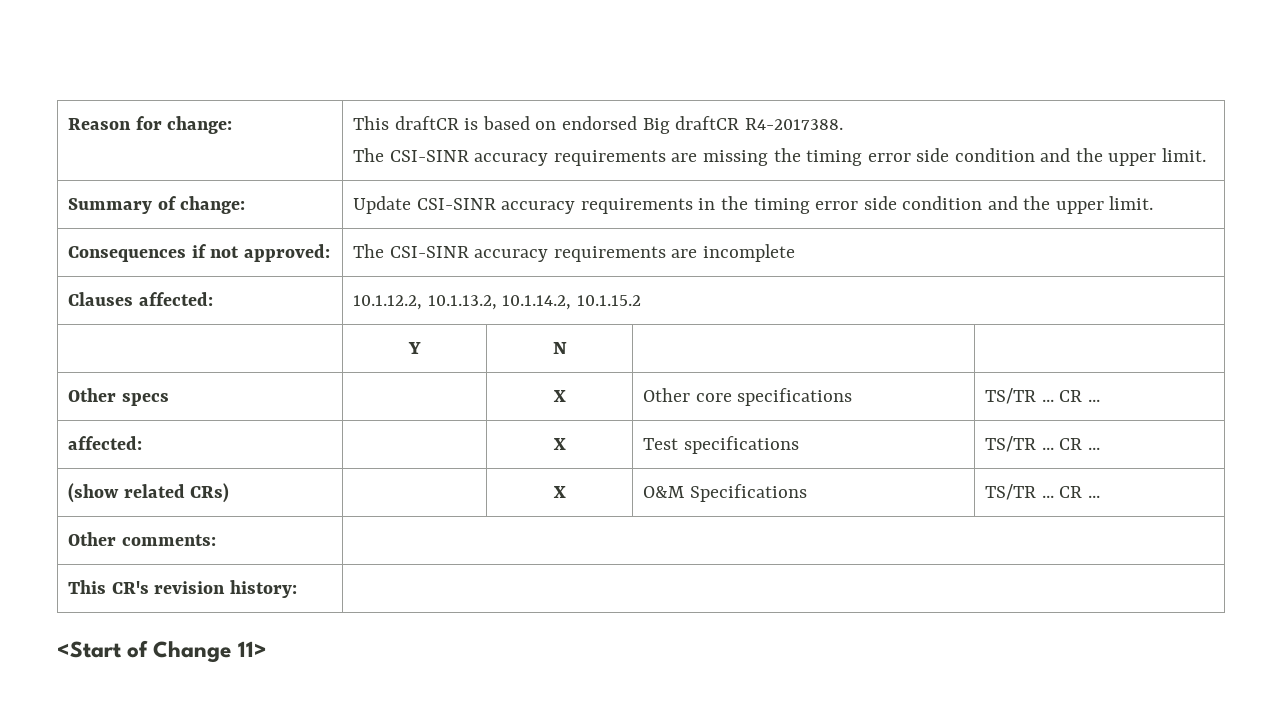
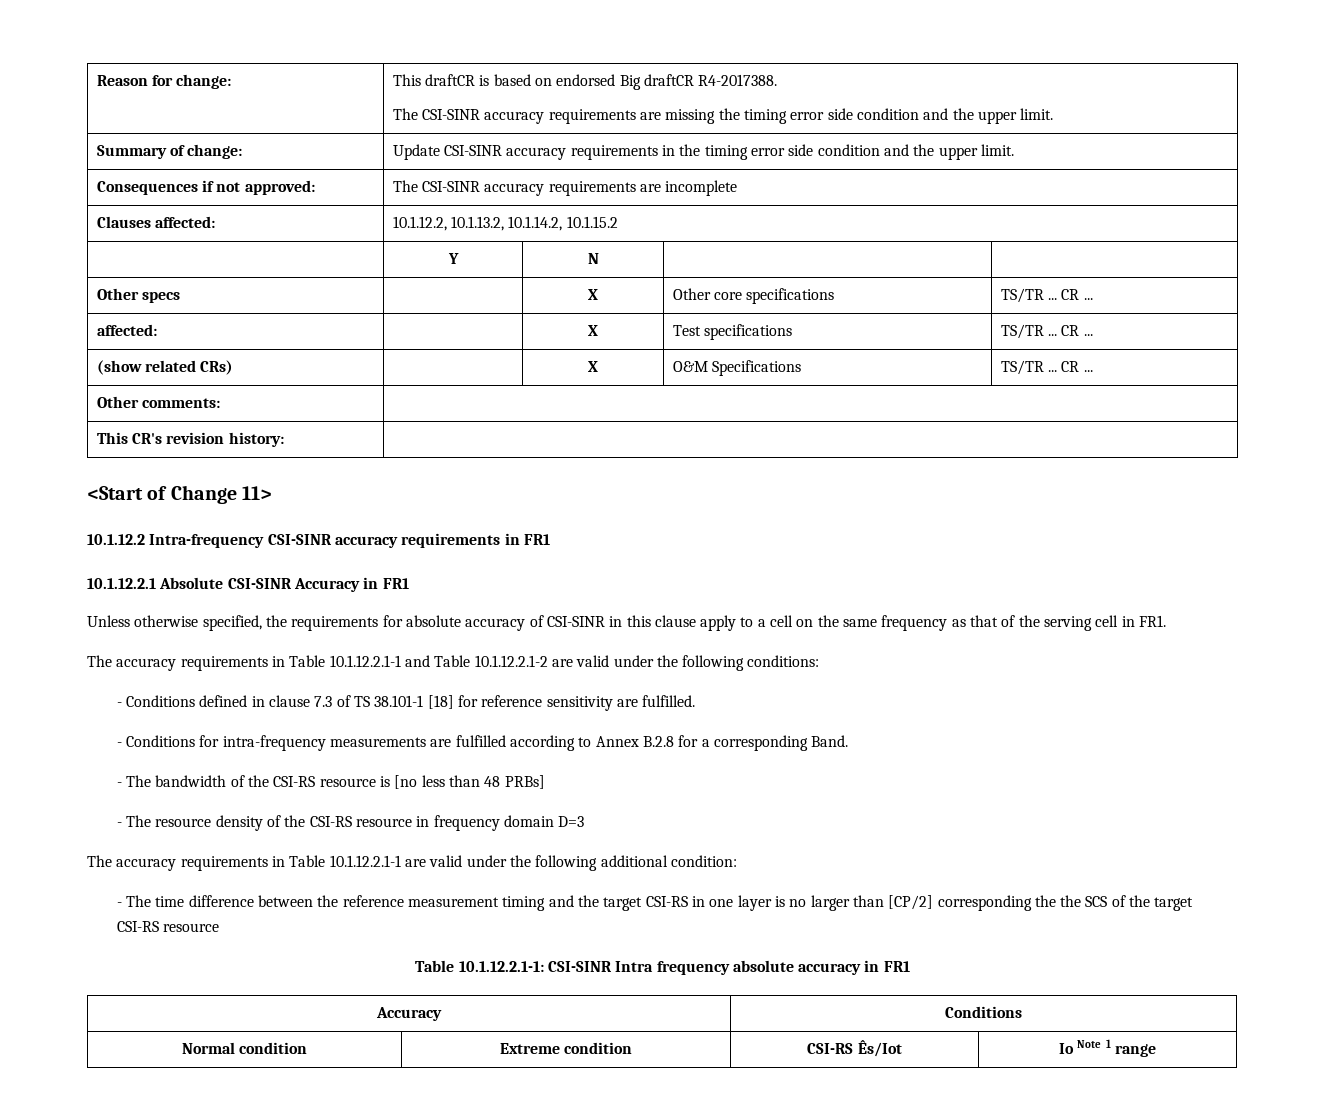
(267, 649) none -> [87,533,550,548] [87,577,409,592] [87,615,1166,631] [87,655,820,671] [116,695,696,711] [116,735,849,751] [116,775,545,789] [116,815,585,831] [87,855,737,871] [116,895,1194,911] [116,921,220,932] [415,960,910,975] [376,1007,442,1021] [945,1006,1022,1018] [181,1042,308,1054] [499,1042,633,1054] [807,1040,902,1057] [1059,1039,1156,1057] // 10.1.12.2 Intra-frequency CSI-SINR accuracy requirements in FR1 // 10.1.12.2.1 Absolute CSI-SINR Accuracy in FR1 // Unless otherwise specified, the requirements for absolute accuracy of CSI-SINR in this clause apply to a cell on the same frequency as that of the serving cell in FR1. // The accuracy requirements in Table 10.1.12.2.1-1 and Table 10.1.12.2.1-2 are valid under the following conditions: // - Conditions defined in clause 7.3 of TS 38.101-1 [18] for reference sensitivity are fulfilled. // - Conditions for intra-frequency measurements are fulfilled according to Annex B.2.8 for a corresponding Band. // - The bandwidth of the CSI-RS resource is [no less than 48 PRBs] // - The resource density of the CSI-RS resource in frequency domain D=3 // The accuracy requirements in Table 10.1.12.2.1-1 are valid under the following additional condition: // - The time difference between the reference measurement timing and the target CSI-RS in one layer is no larger than [CP/2] corresponding the the SCS of the target CSI-RS resource // Table 10.1.12.2.1-1: CSI-SINR Intra frequency absolute accuracy in FR1 // Accuracy | Conditions // Normal condition | Extreme condition | CSI-RS Ês/Iot | Io Note 1 range

